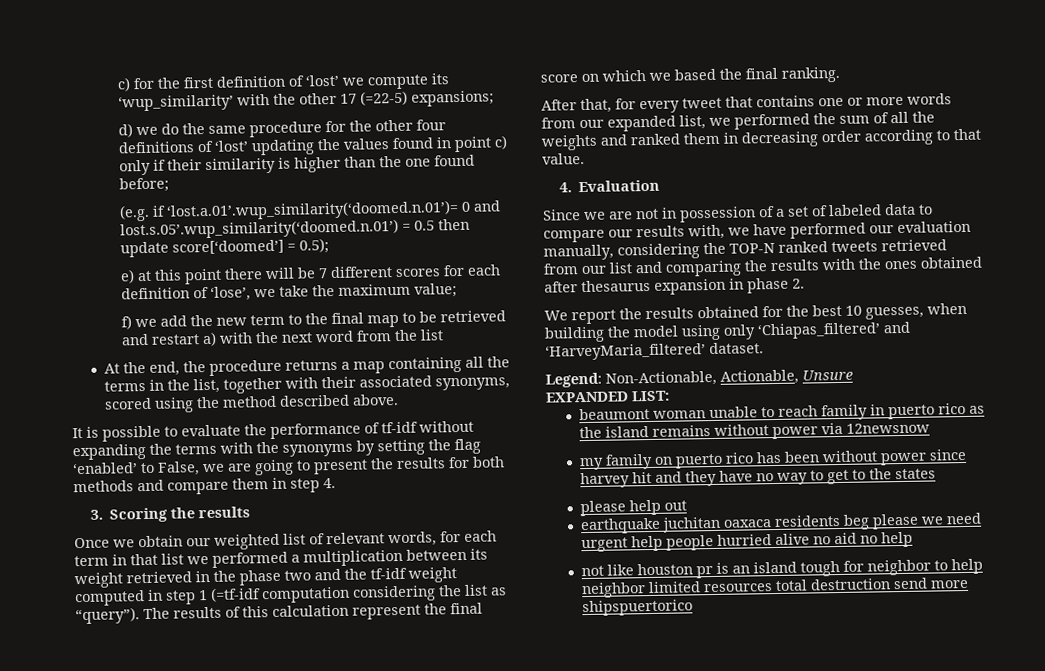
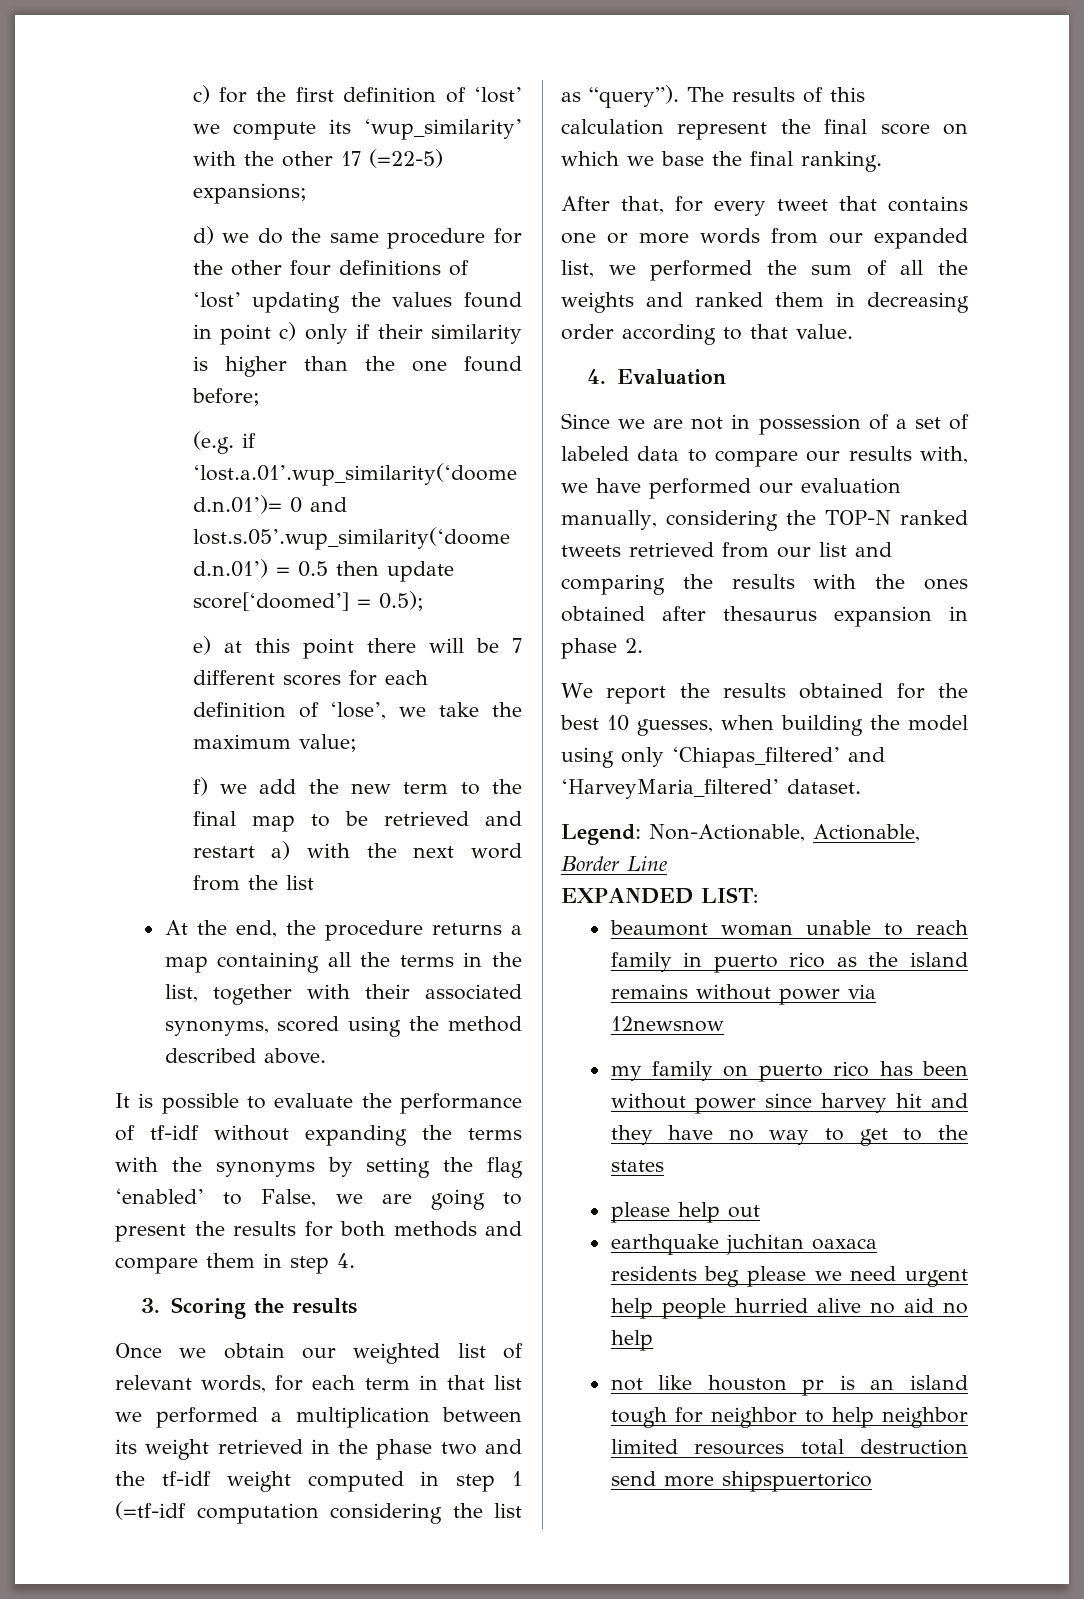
[674,68,716,81] based -> [661,151,704,166] base
[802,369,853,381] Unsure -> [561,856,667,871] Border Line

